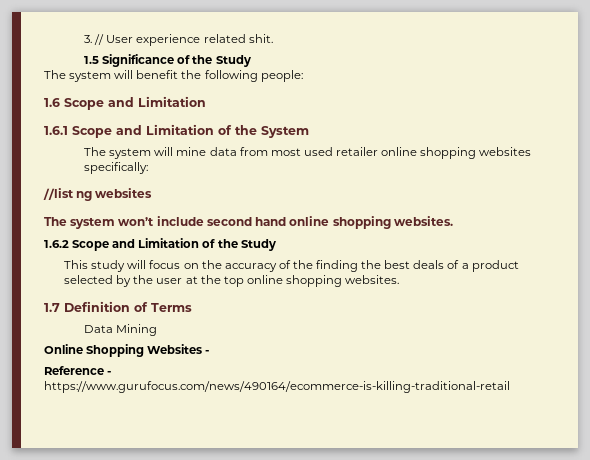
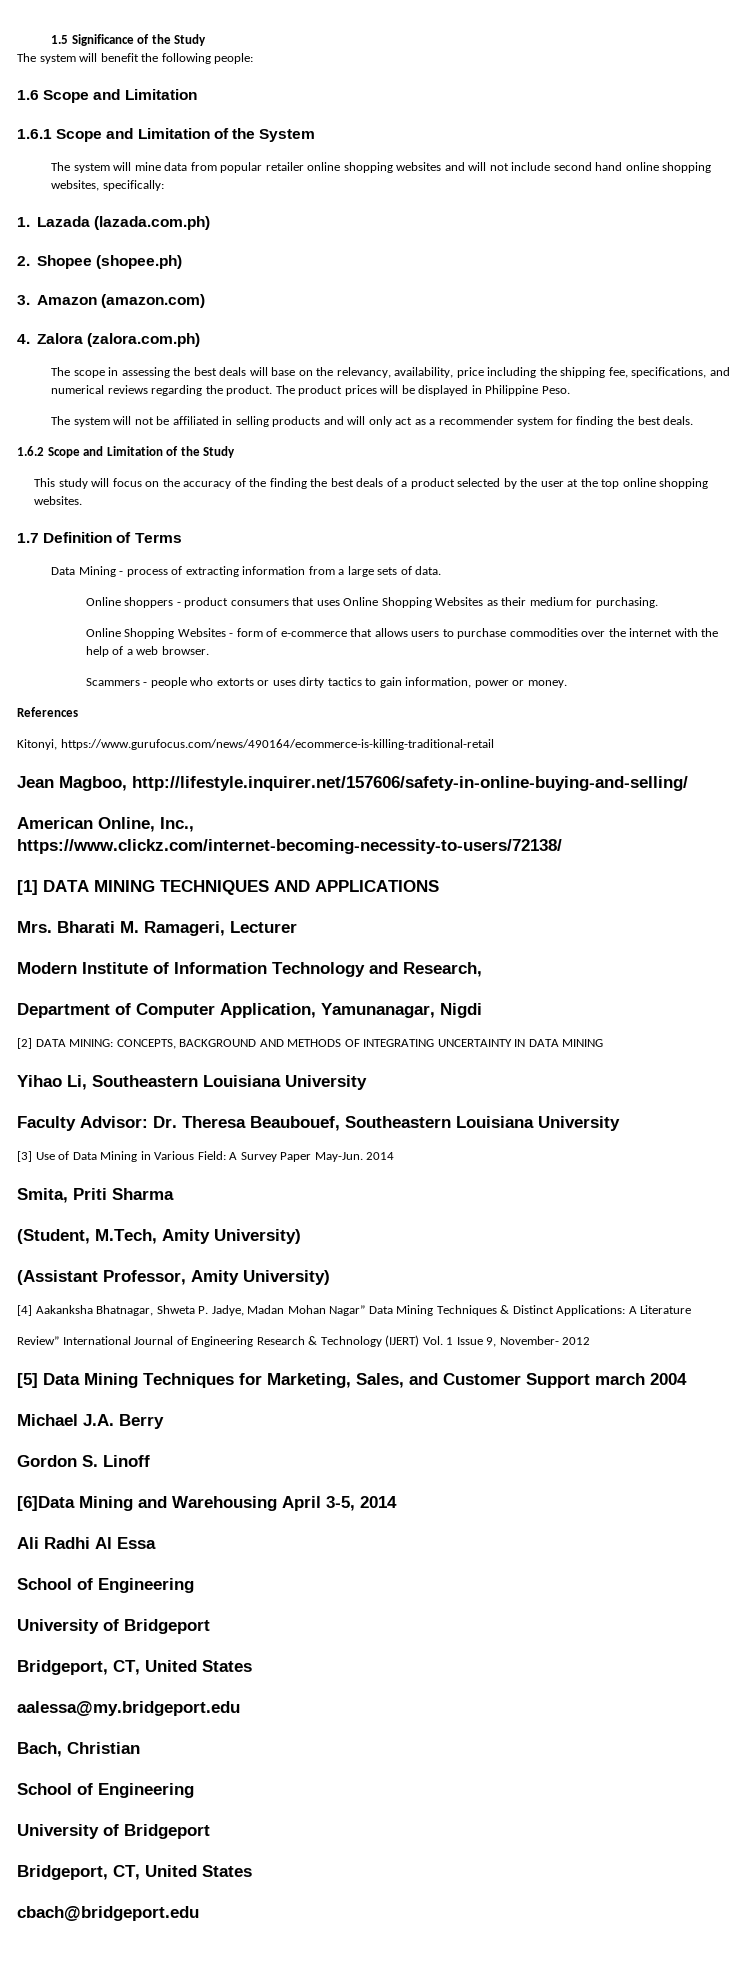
[84,34,273,46] 3. // User experience related shit. // -> (51, 39) none
[270,147,333,156] most used -> [220,162,263,173] popular
[84,162,149,174] [43,188,153,201] [44,217,155,229] specifically: // //list ng websites // The system won’t -> [444,162,509,171] and will not
[393,216,453,226] websites. -> [51,180,164,191] [17,216,210,230] [17,255,182,269] [17,294,205,308] [17,333,200,347] [51,367,730,378] [51,385,570,396] [51,416,694,427] websites, specifically: // 1. Lazada (lazada.com.ph) // 2. Shopee (shopee.ph) // 3. Amazon (amazon.com) // 4. Zalora (zalora.com.ph) // The scope in assessing the best deals will base on the relevancy, availability, price including the shipping fee, specifications, and numerical reviews regarding the product. The product prices will be displayed in Philippine Peso. // The system will not be affiliated in selling products and will only act as a recommender system for finding the best deals.
[44,344,210,357] [44,366,112,375] [44,381,510,393] // Online Shopping Websites - // Reference - https://www.gurufocus.com/news/490164/ecommerce-is-killing-traditional-retail -> [119,566,442,577] [85,597,658,608] [85,628,719,639] [85,646,209,657] [85,677,567,688] [17,707,78,717] [17,739,494,750] [17,776,688,791] [17,817,194,832] [17,839,562,854] [17,880,439,895] [17,921,297,936] [17,962,482,977] [17,1003,482,1018] [17,1038,604,1049] [17,1075,367,1090] [17,1116,620,1131] [17,1151,395,1162] [17,1188,174,1203] [17,1229,301,1244] [17,1270,330,1285] [17,1305,692,1316] [17,1335,591,1347] [17,1373,687,1388] [17,1414,164,1429] [17,1455,150,1467] [17,1496,397,1511] [17,1537,156,1549] [17,1578,194,1593] [17,1619,210,1634] [17,1660,252,1675] [17,1701,240,1716] [17,1742,140,1757] [17,1783,194,1798] [17,1824,210,1839] [17,1865,252,1880] [17,1906,199,1921] - process of extracting information from a large sets of data. // Online shoppers - product consumers that uses Online Shopping Websites as their medium for purchasing. // Online Shopping Websites - form of e-commerce that allows users to purchase commodities over the internet with the help of a web browser. // Scammers - people who extorts or uses dirty tactics to gain information, power or money. // References // Kitonyi, https://www.gurufocus.com/news/490164/ecommerce-is-killing-traditional-retail // Jean Magboo, http://lifestyle.inquirer.net/157606/safety-in-online-buying-and-selling/ // American Online, Inc., https://www.clickz.com/internet-becoming-necessity-to-users/72138/ // [1] DATA MINING TECHNIQUES AND APPLICATIONS // Mrs. Bharati M. Ramageri, Lecturer // Modern Institute of Information Technology and Research, // Department of Computer Application, Yamunanagar, Nigdi // [2] DATA MINING: CONCEPTS, BACKGROUND AND METHODS OF INTEGRATING UNCERTAINTY IN DATA MINING // Yihao Li, Southeastern Louisiana University // Faculty Advisor: Dr. Theresa Beaubouef, Southeastern Louisiana University // [3] Use of Data Mining in Various Field: A Survey Paper May-Jun. 2014 // Smita, Priti Sharma // (Student, M.Tech, Amity University) // (Assistant Professor, Amity University) // [4] Aakanksha Bhatnagar, Shweta P. Jadye, Madan Mohan Nagar” Data Mining Techniques & Distinct Applications: A Literature // Review” International Journal of Engineering Research & Technology (IJERT) Vol. 1 Issue 9, November- 2012 // [5] Data Mining Techniques for Marketing, Sales, and Customer Support march 2004 // Michael J.A. Berry // Gordon S. Linoff // [6]Data Mining and Warehousing April 3-5, 2014 // Ali Radhi Al Essa // School of Engineering // University of Bridgeport // Bridgeport, CT, United States // aalessa@my.bridgeport.edu // Bach, Christian // School of Engineering // University of Bridgeport // Bridgeport, CT, United States // cbach@bridgeport.edu

